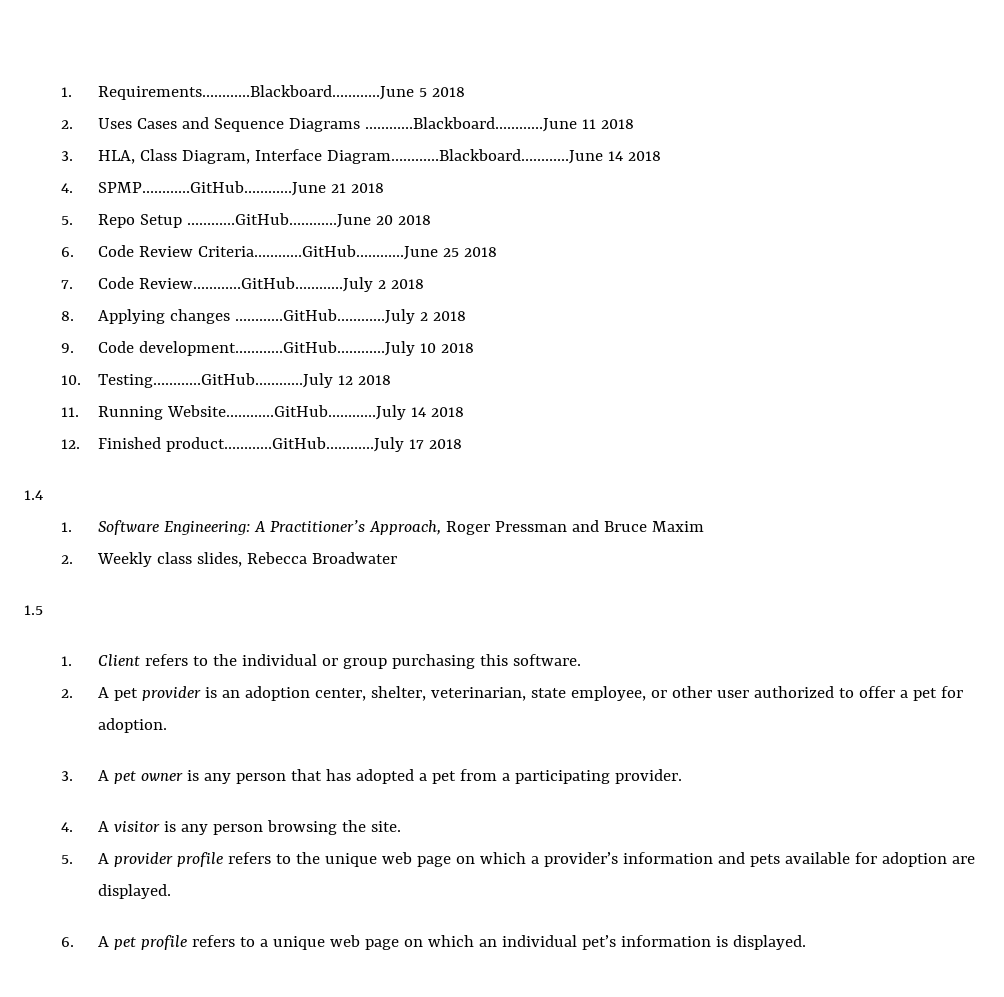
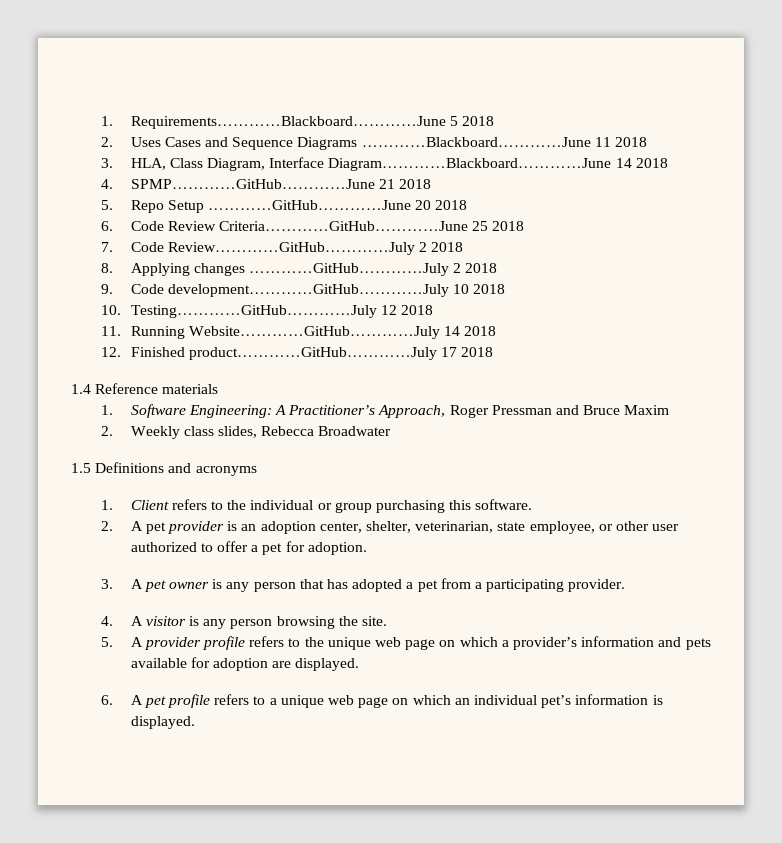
(43, 495) none -> [95,383,219,394] Reference materials
(43, 610) none -> [95,462,257,476] Definitions and acronyms

